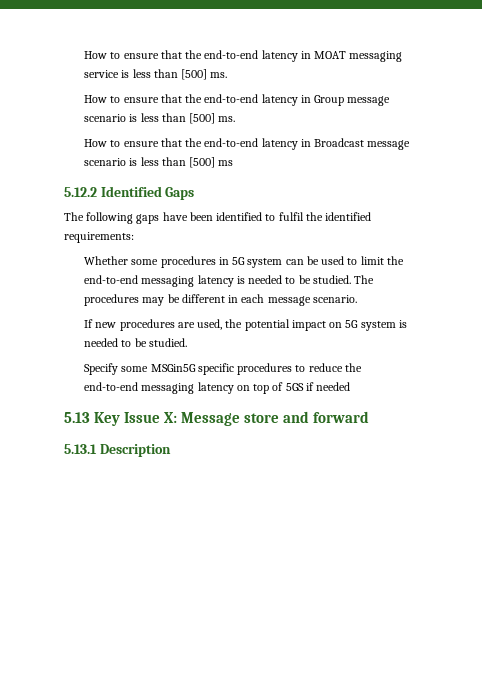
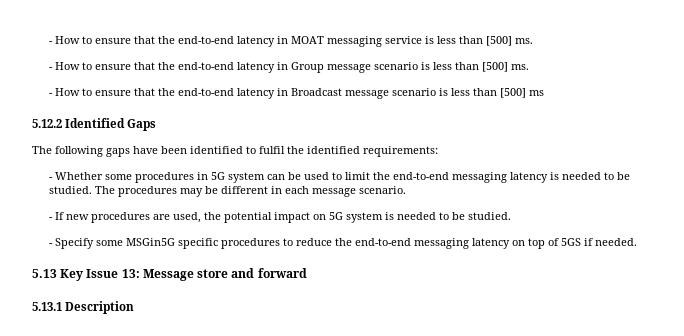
(84, 55) none -> [49,41,54,44] -
(228, 75) none -> [49,67,54,70] -
(236, 119) none -> [49,93,54,96] -
(134, 237) none -> [49,177,54,180] -
(357, 299) none -> [49,217,54,220] -
(187, 342) none -> [49,243,54,246] -
[316,382,351,391] needed -> [595,238,638,246] needed.
[164,412,178,423] X: -> [121,269,140,278] 13:

